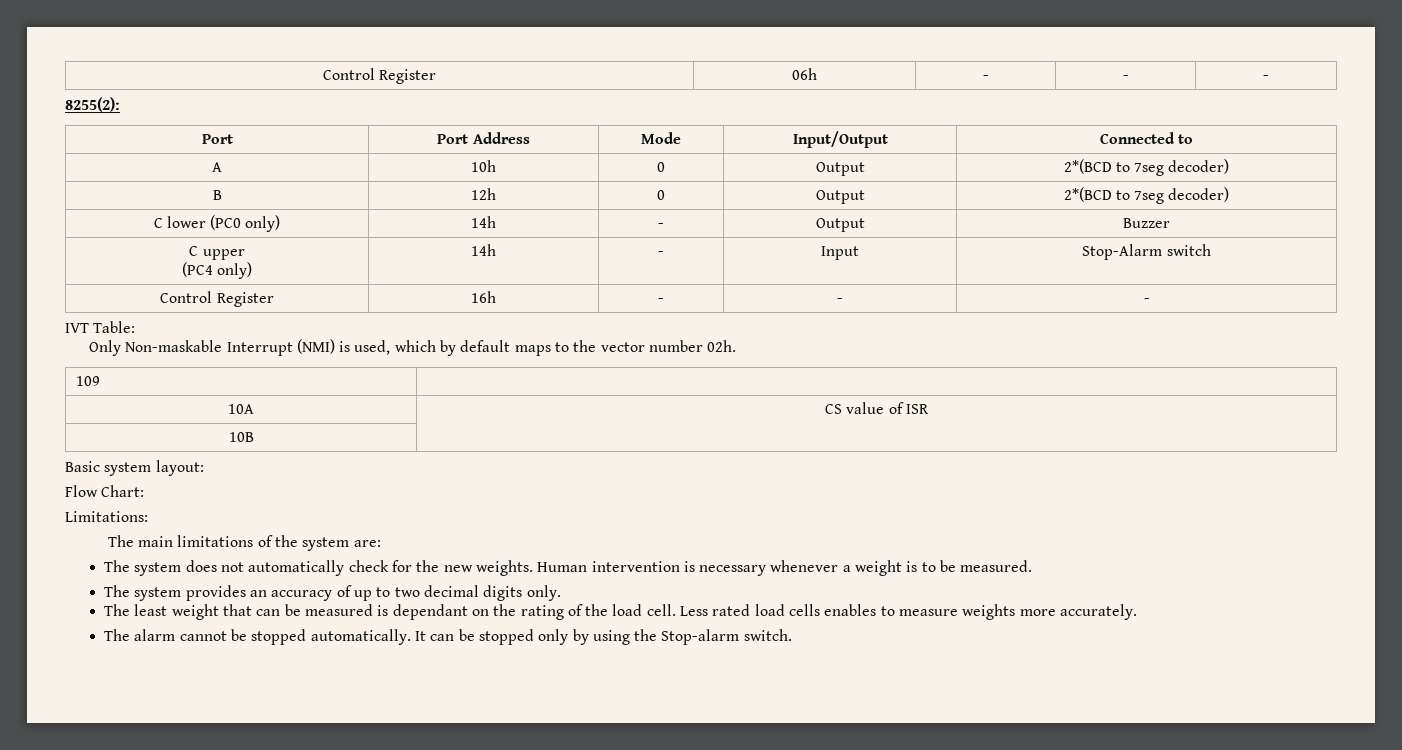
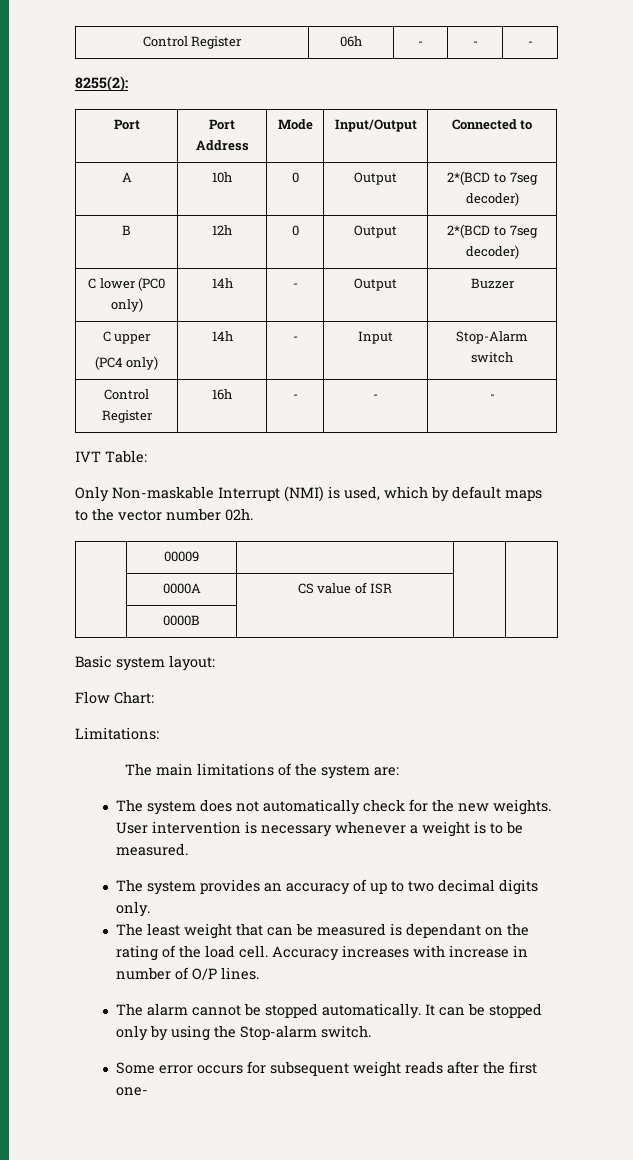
[76,376,101,386] [228,404,254,414] 109 | // 10A -> [164,551,199,562] [162,583,201,594] | 00009 | | | // | 0000A
[228,432,254,442] // 10B -> [163,615,200,626] | | // | 0000B | |
[537,562,588,572] Human -> [116,822,149,834] User
[680,604,1137,620] Less rated load cells enables to measure weights more accurately. -> [272,945,529,961] [116,967,260,980] Accuracy increases with increase in number of O/P lines.
(792, 635) none -> [116,1061,538,1077] [116,1087,149,1096] // Some error occurs for subsequent weight reads after the first one-

